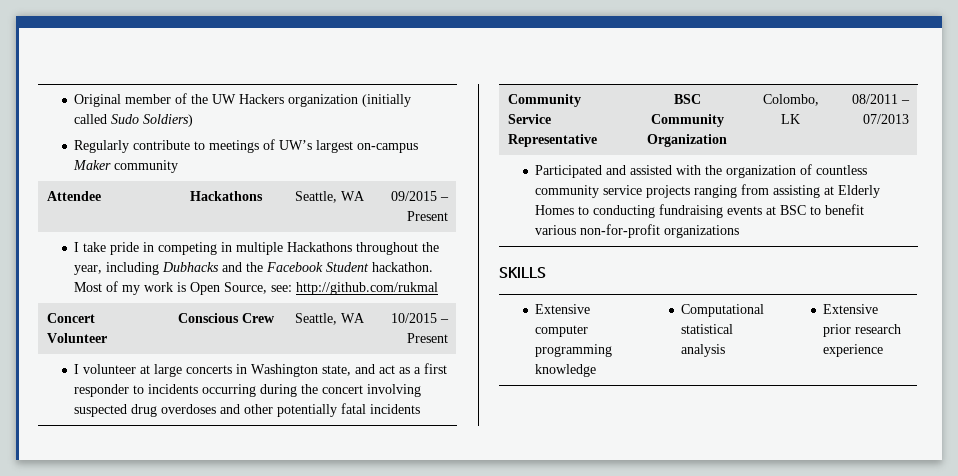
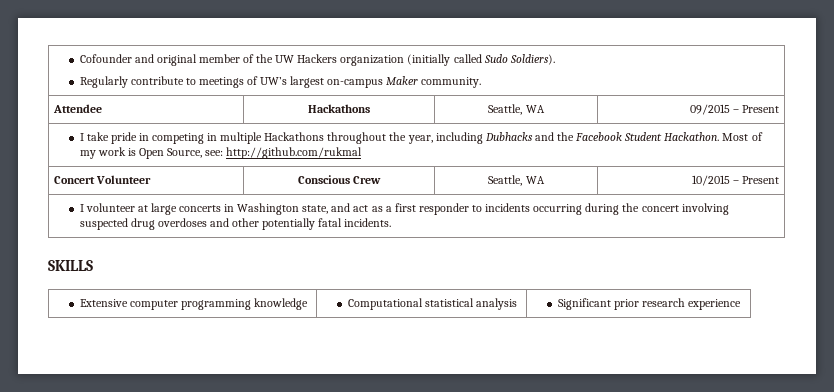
[74,94,122,107] Original -> [79,54,197,66] Cofounder and original
[143,114,194,127] Soldiers) -> [509,54,555,65] Soldiers).
[114,160,179,173] community -> [421,77,482,88] community.
[372,262,434,272] hackathon. -> [664,132,720,141] Hackathon.
[370,404,421,414] [507,94,581,107] [507,114,551,124] [507,134,597,147] [673,94,701,104] [650,114,724,127] [647,134,727,147] [762,94,819,106] [781,114,800,124] [852,94,911,104] [863,114,910,124] [535,164,868,178] [535,184,881,198] [535,204,865,218] [535,224,740,238] incidents // Community Service Representative | BSC Community Organization | Colombo, LK | 08/2011 – 07/2013 // Participated and assisted with the organization of countless community service projects ranging from assisting at Elderly Homes to conducting fundraising events at BSC to benefit various non-for-profit organizations -> [344,218,392,227] incidents.
[823,304,879,314] Extensive -> [557,298,611,310] Significant

